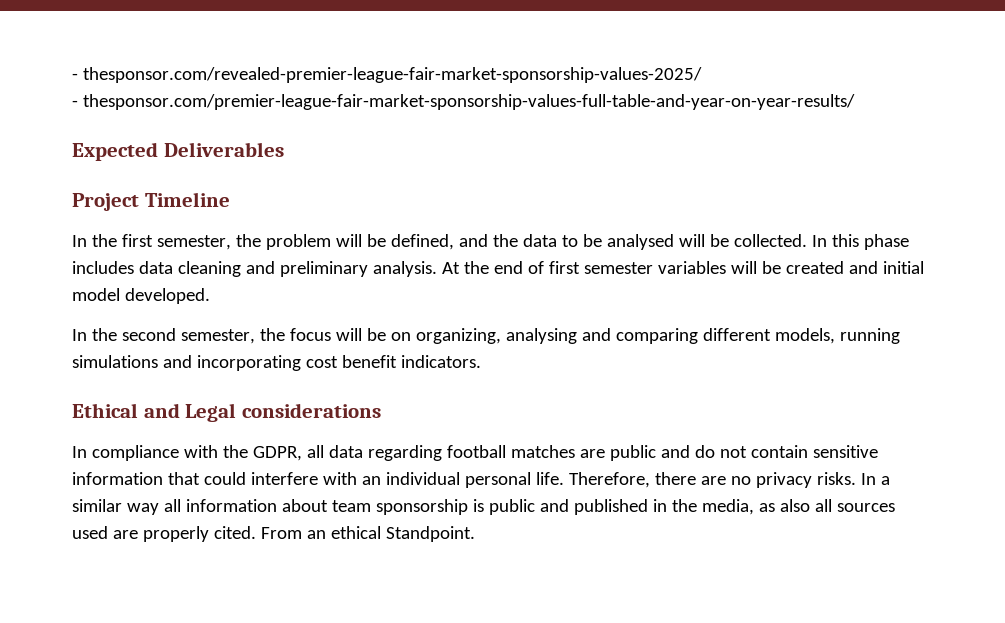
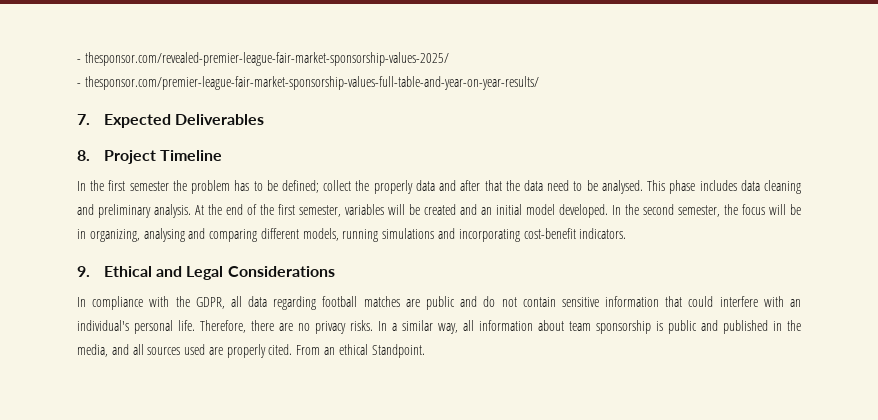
(855, 102) none -> [77,114,90,125] 7.
(284, 149) none -> [77,150,90,161] 8.
[156,235,231,250] semester, -> [129,181,169,191] semester
[335,234,488,250] will be defined, and -> [234,180,502,194] has to be defined; collect the properly data and after that
[561,234,859,250] to be analysed will be collected. In this -> [547,180,666,194] need to be analysed. This
[548,261,653,274] first semester -> [260,204,341,217] the first semester,
(878, 267) none -> [481,207,492,215] an
(210, 296) // -> (608, 211) none
[390,332,411,341] on -> [77,229,86,239] in
[305,355,397,368] cost benefit -> [523,228,576,239] cost-benefit
(481, 361) none -> [77,266,90,277] 9.
[241,403,381,418] considerations -> [227,266,335,277] Considerations
[385,472,460,485] individual -> [77,320,129,331] individual's
[126,503,159,515] way -> [438,323,458,334] way,
[758,499,810,512] as also -> [111,344,129,355] and

